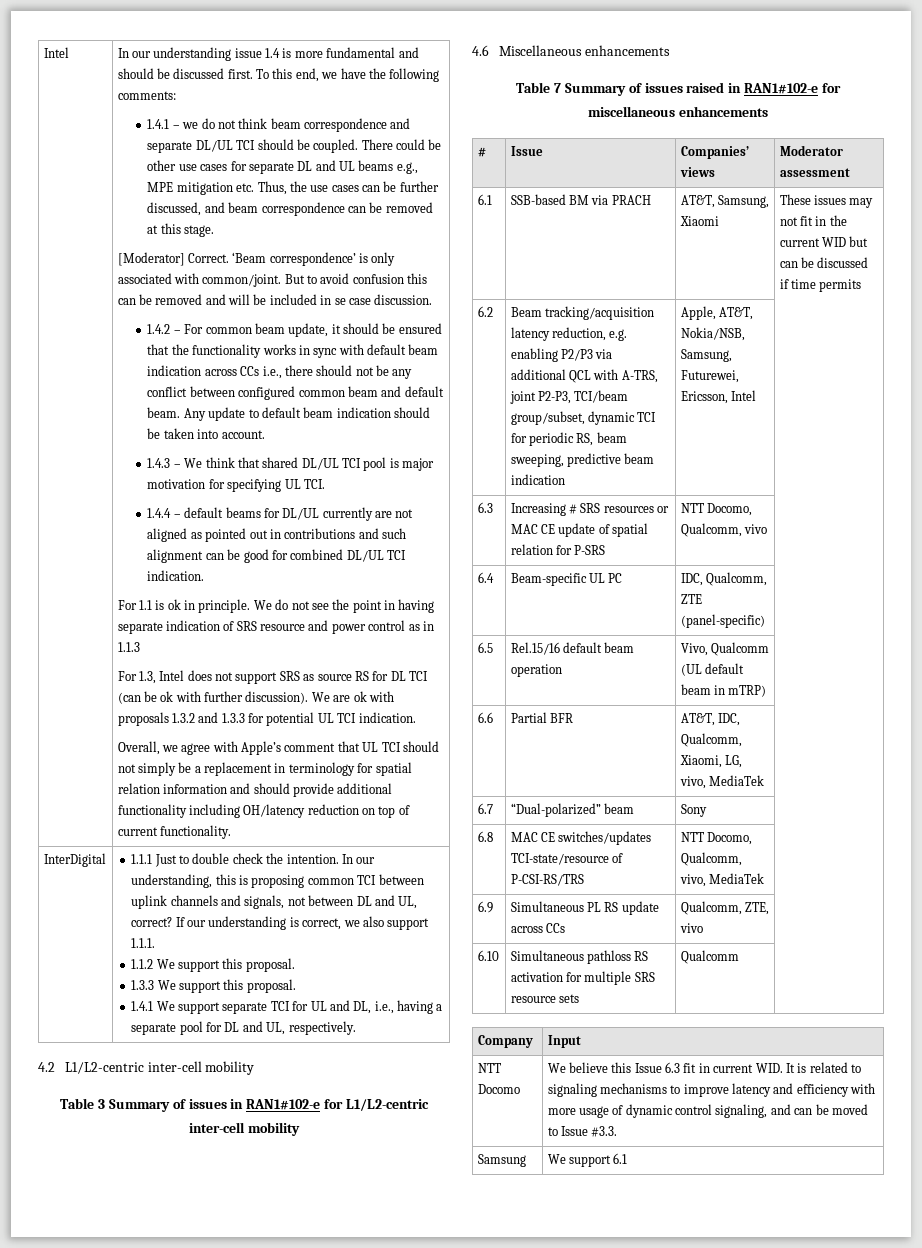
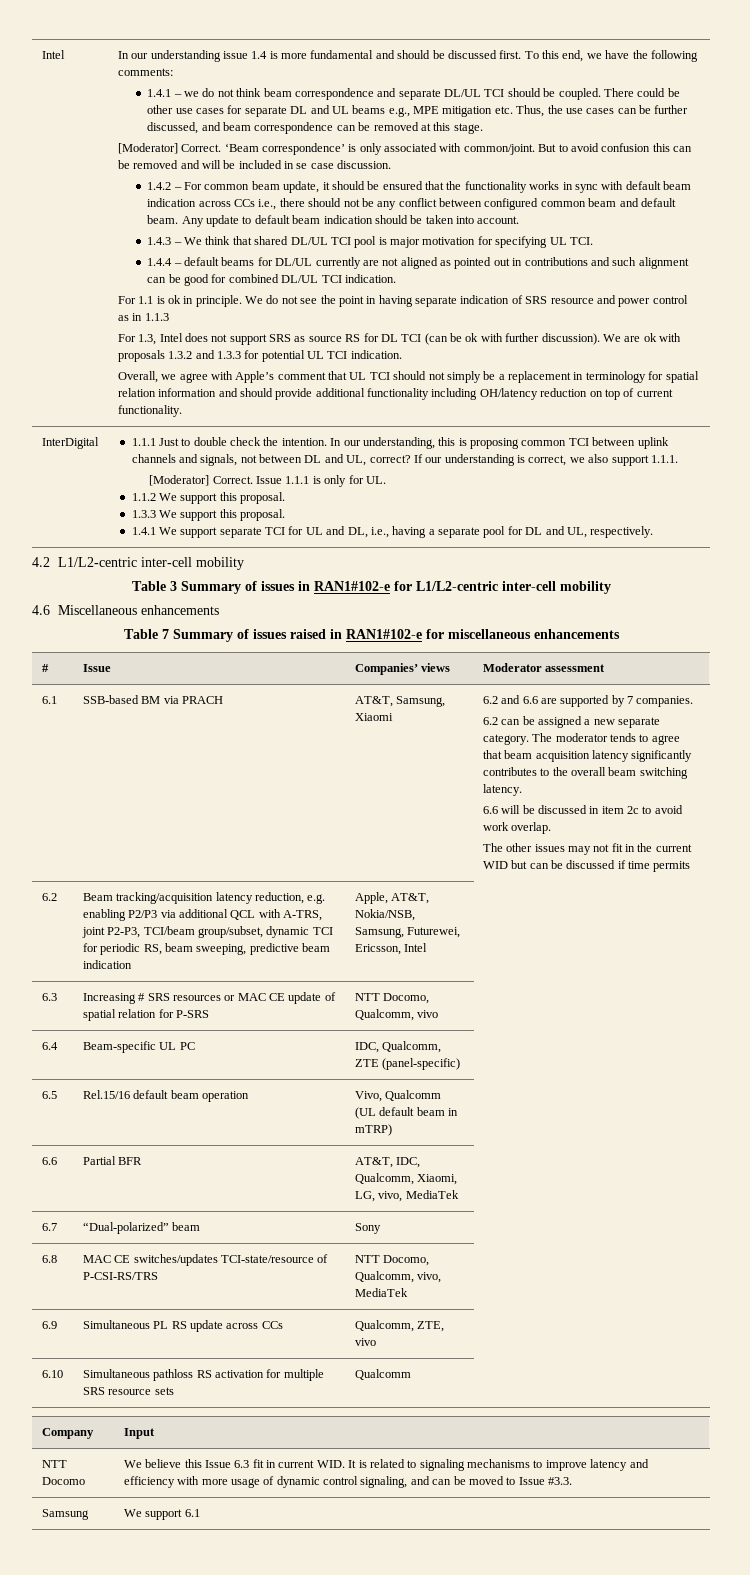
(156, 943) none -> [149,475,386,487] // [Moderator] Correct. Issue 1.1.1 is only for UL.
[779,194,811,205] These -> [482,695,694,707] [482,716,661,728] [482,733,680,745] [482,750,693,762] [482,767,688,779] [482,784,522,796] [482,805,683,814] [482,822,552,834] [482,843,533,852] 6.2 and 6.6 are supported by 7 companies. // 6.2 can be assigned a new separate category. The moderator tends to agree that beam acquisition latency significantly contributes to the overall beam switching latency. // 6.6 will be discussed in item 2c to avoid work overlap. // The other

